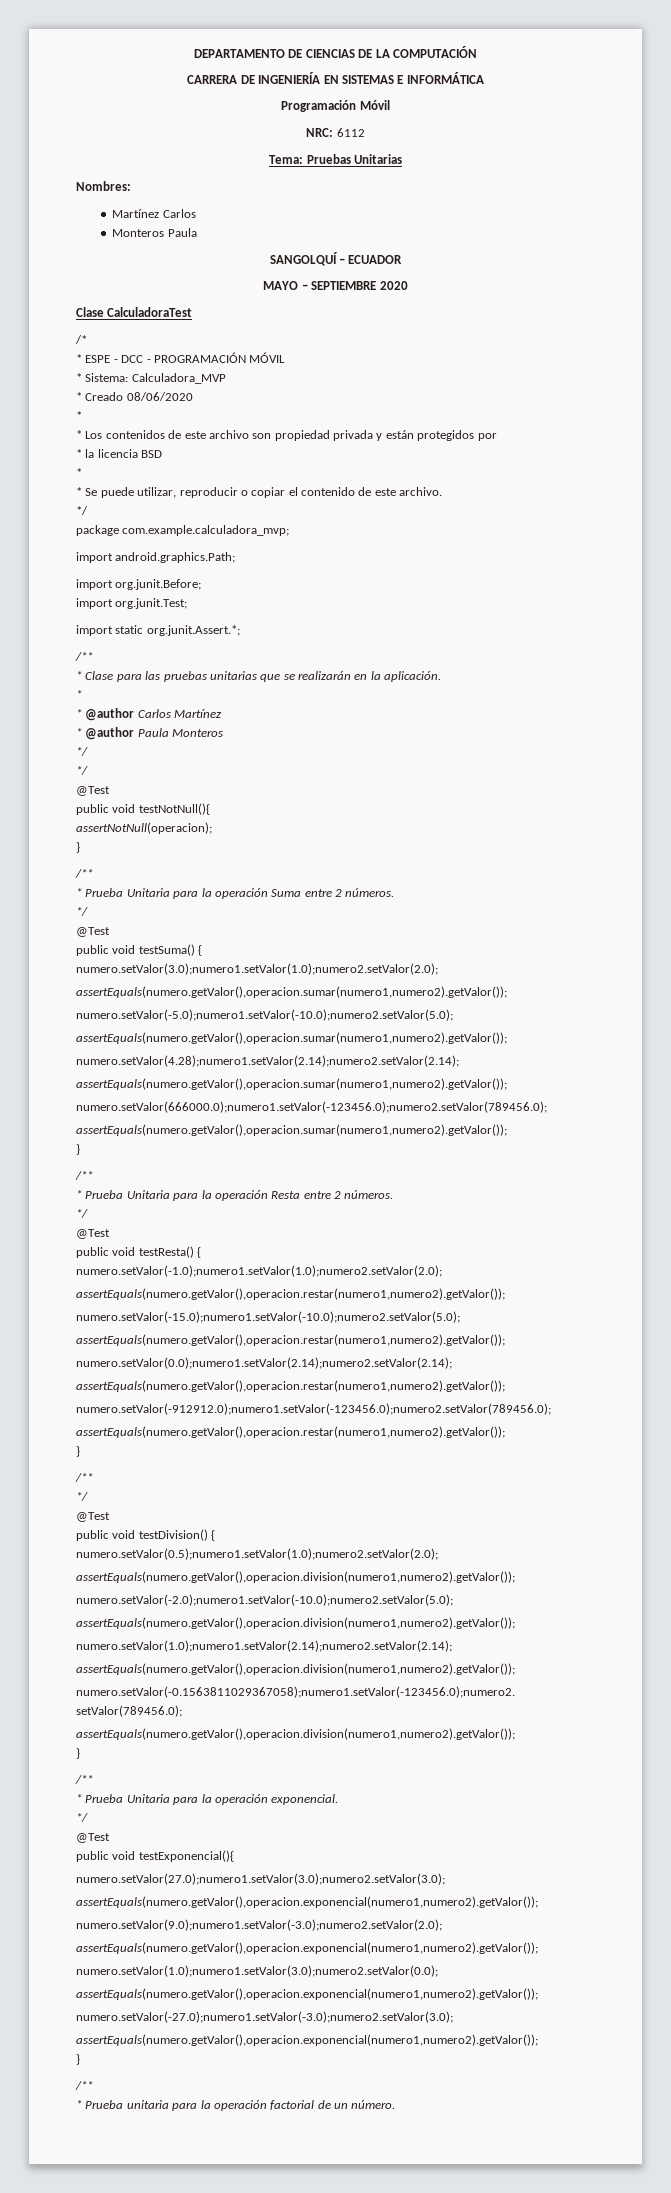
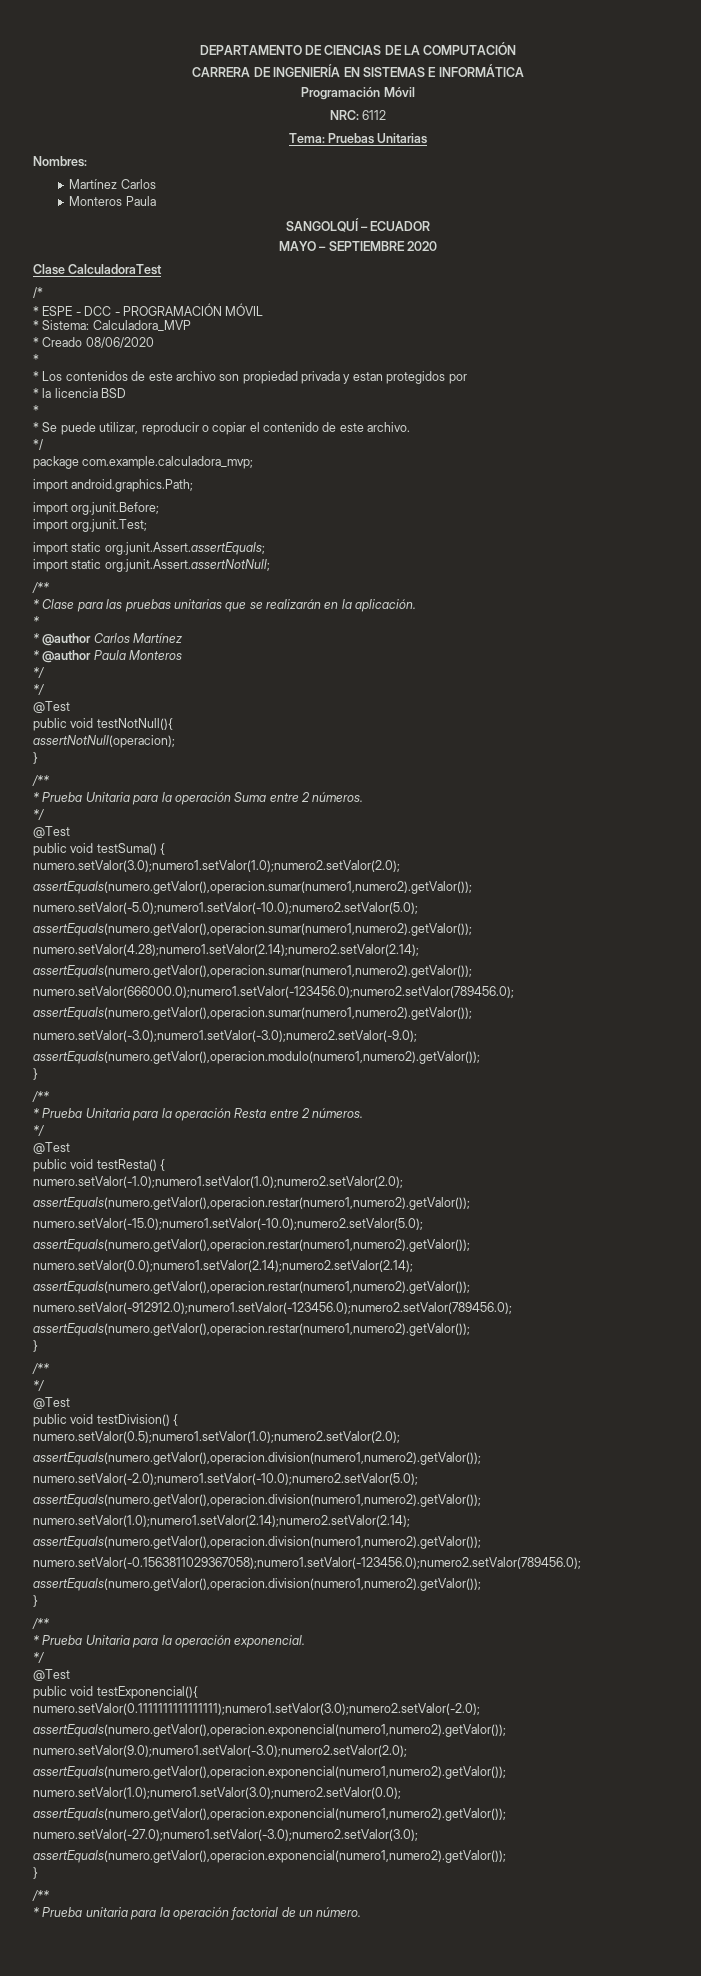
[385,430,414,439] están -> [352,372,383,381] estan
[146,625,240,636] org.junit.Assert.*; -> [104,542,265,555] [33,559,270,572] org.junit.Assert.assertEquals; // import static org.junit.Assert.assertNotNull;
(507, 1130) none -> [33,1030,417,1042] [33,1051,480,1064] // numero.setValor(-3.0);numero1.setValor(-3.0);numero2.setValor(-9.0); // assertEquals(numero.getValor(),operacion.modulo(numero1,numero2).getValor());
[76,1873,445,1885] numero.setValor(27.0);numero1.setValor(3.0);numero2.setValor(3.0); -> [33,1703,480,1715] numero.setValor(0.1111111111111111);numero1.setValor(3.0);numero2.setValor(-2.0);

